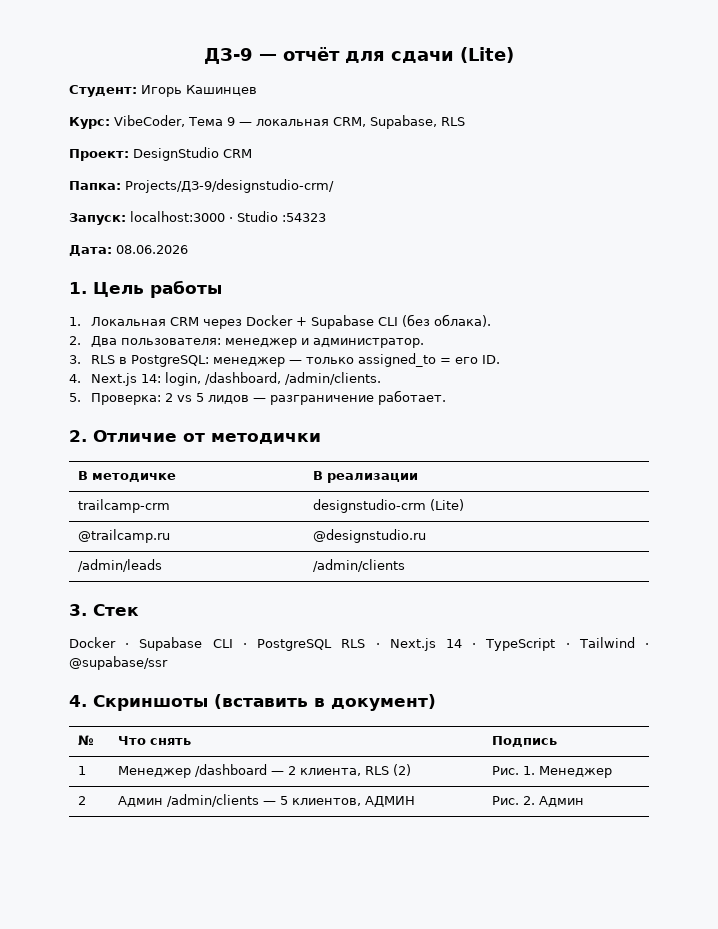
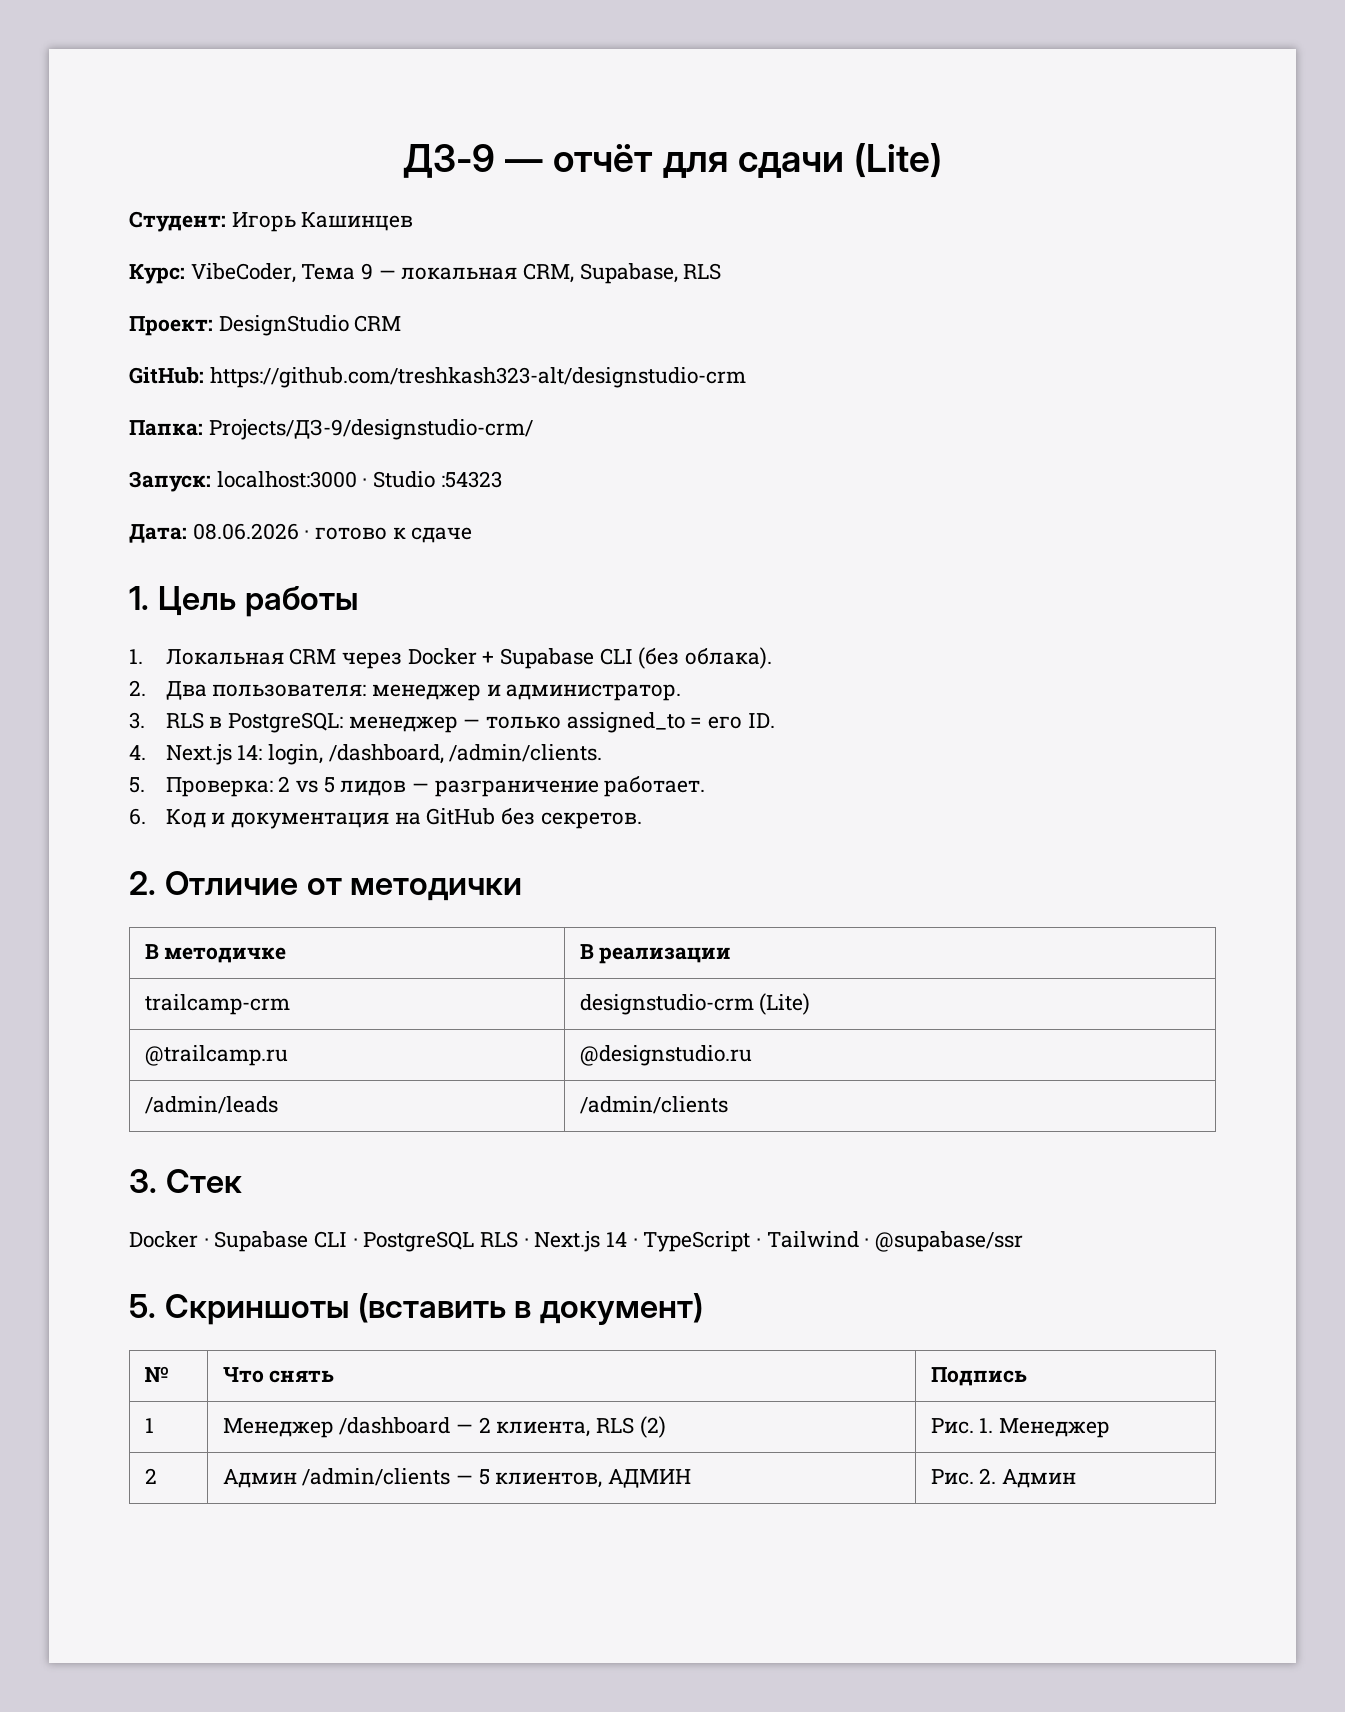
(252, 153) none -> [129,367,746,388] // GitHub: https://github.com/treshkash323-alt/designstudio-crm
(188, 249) none -> [304,527,473,543] · готово к сдаче
(447, 397) none -> [129,808,642,829] // 6. Код и документация на GitHub без секретов.
[69,695,87,707] 4. -> [129,1294,156,1318] 5.

